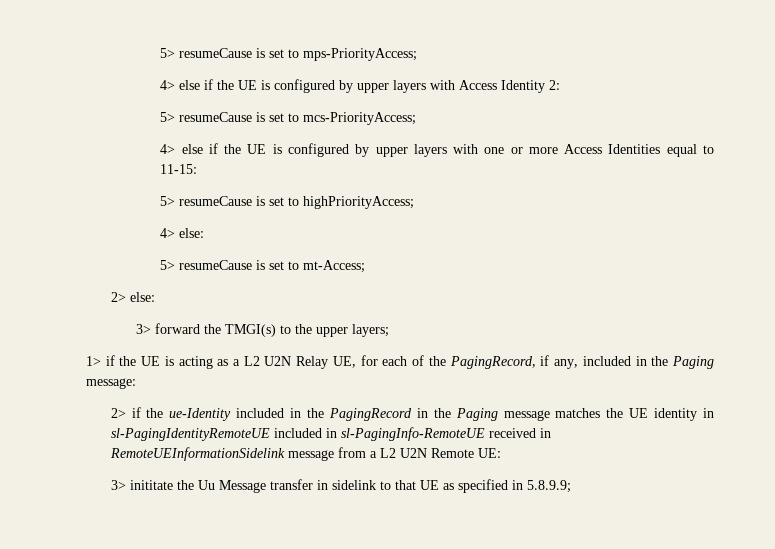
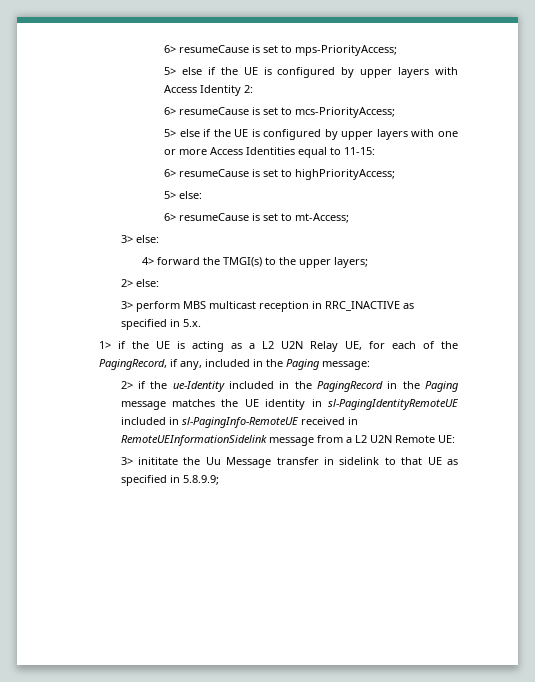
[160,48,176,58] 5> -> [164,45,177,53] 6>
[160,80,176,90] 4> -> [164,67,177,75] 5>
[160,112,176,122] 5> -> [164,107,177,115] 6>
[160,144,176,154] 4> -> [164,129,177,137] 5>
[160,196,176,206] 5> -> [164,169,177,177] 6>
[160,228,205,238] [160,260,176,270] 4> else: // 5> -> [164,191,203,199] [164,213,177,221] 5> else: // 6>
[110,292,155,302] [135,324,151,334] 2> else: // 3> -> [120,235,159,243] [142,257,155,265] 3> else: // 4>
(389, 330) none -> [120,279,159,287] [120,301,414,312] [120,319,201,330] // 2> else: // 3> perform MBS multicast reception in RRC_INACTIVE as specified in 5.x.

